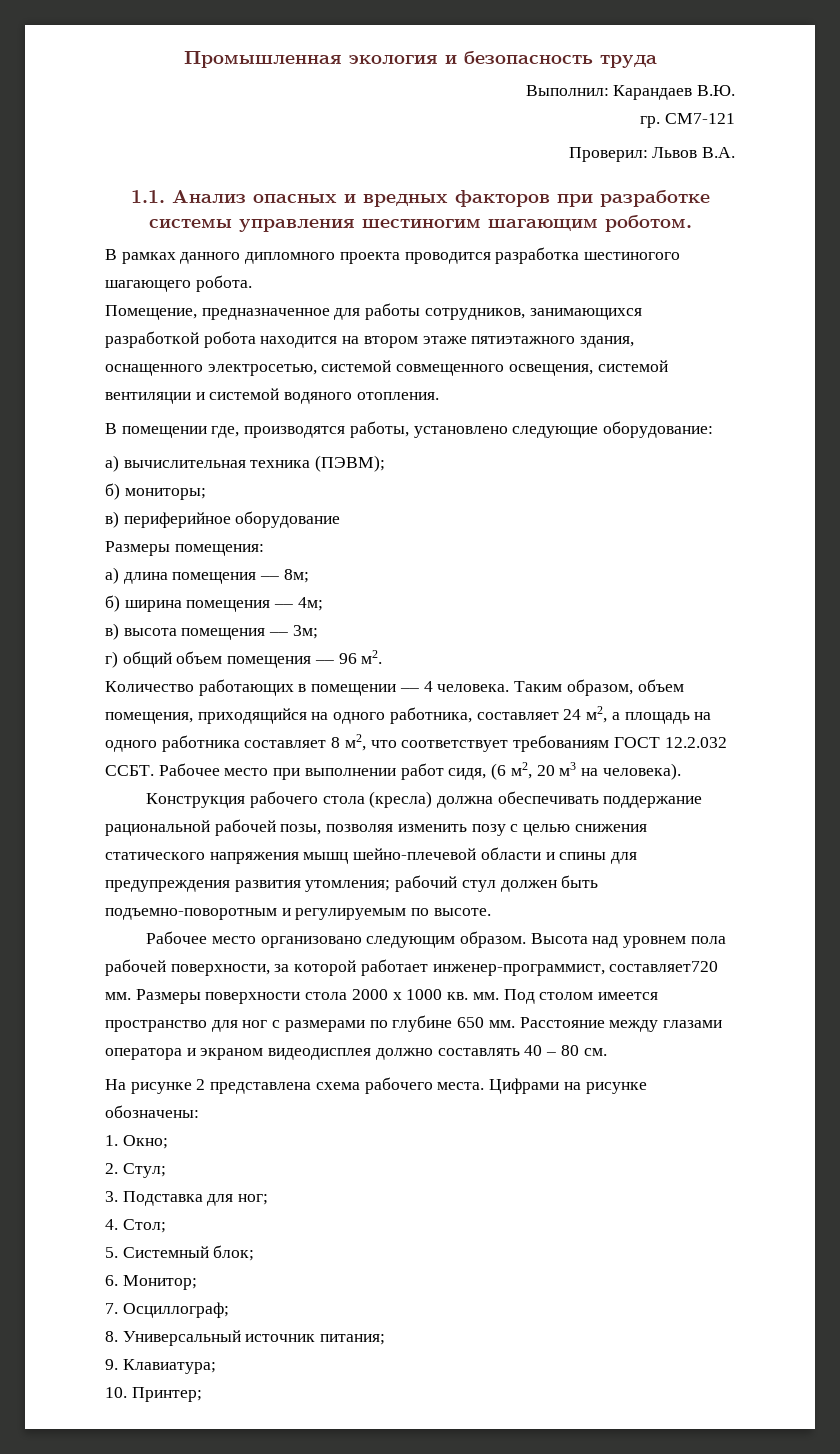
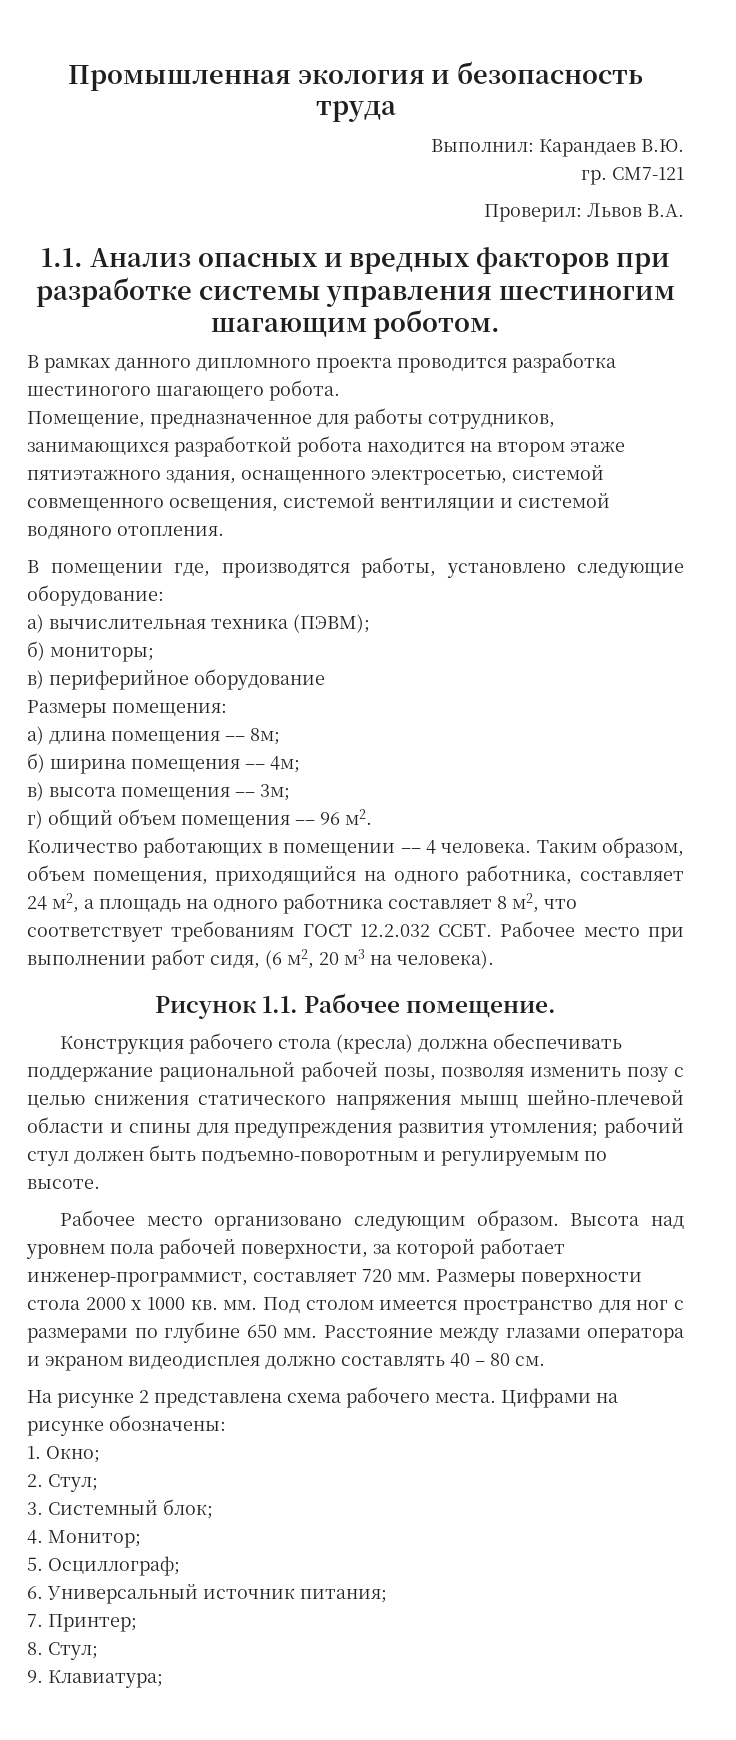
(681, 771) none -> [154,993,557,1019] // Рисунок 1.1. Рабочее помещение.
[609,961,719,972] составляет720 -> [253,1269,392,1282] составляет 720
[122,1191,269,1206] [105,1219,166,1233] [105,1247,118,1258] Подставка для ног; // 4. Стол; // 5. -> (43, 1508) none
[105,1275,118,1286] 6. -> [27,1530,43,1544] 4.
[105,1303,118,1314] 7. -> [27,1557,43,1571] 5.
[105,1331,118,1342] 8. -> [27,1586,43,1599] 6.
(386, 1339) none -> [27,1614,137,1632] [27,1642,98,1660] // 7. Принтер; // 8. Стул;
[105,1387,202,1402] // 10. Принтер; -> (163, 1679) none

